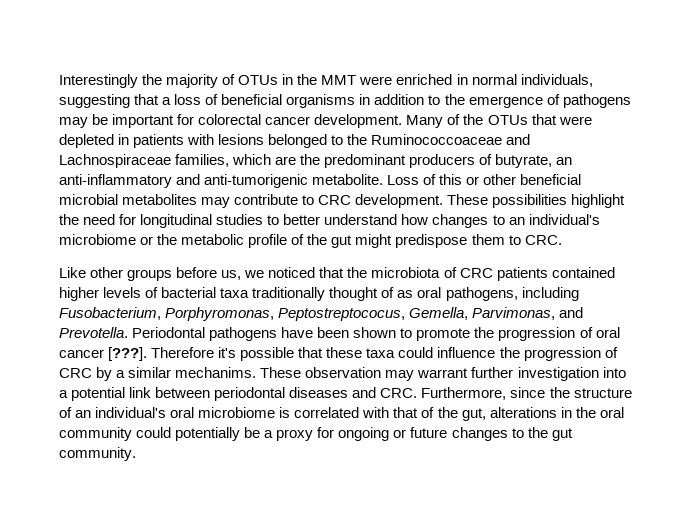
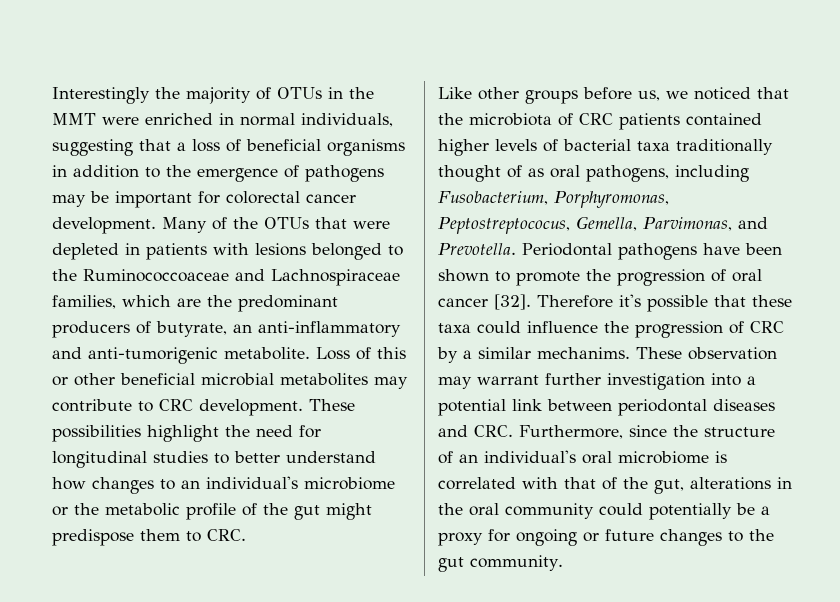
[108,347,148,361] [???]. -> [494,294,531,310] [32].

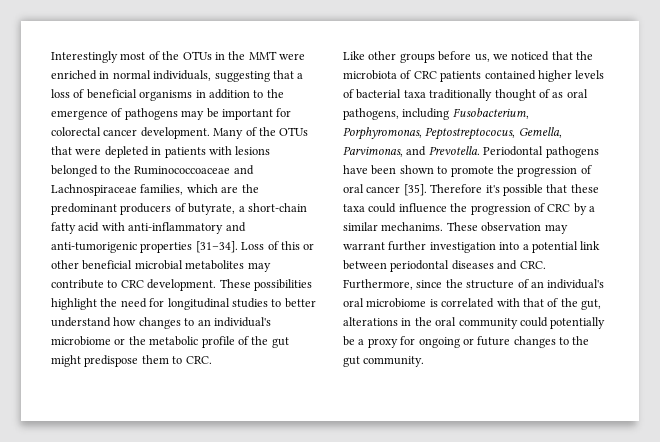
[155,87,271,104] the majority of -> [120,51,180,60] most of the
[233,324,252,333] an -> [238,203,307,212] [51,222,125,234] a short-chain fatty acid with
[224,347,310,360] metabolite. -> [140,241,238,253] properties [31–34].
[494,294,531,310] [32]. -> [403,184,427,196] [35].

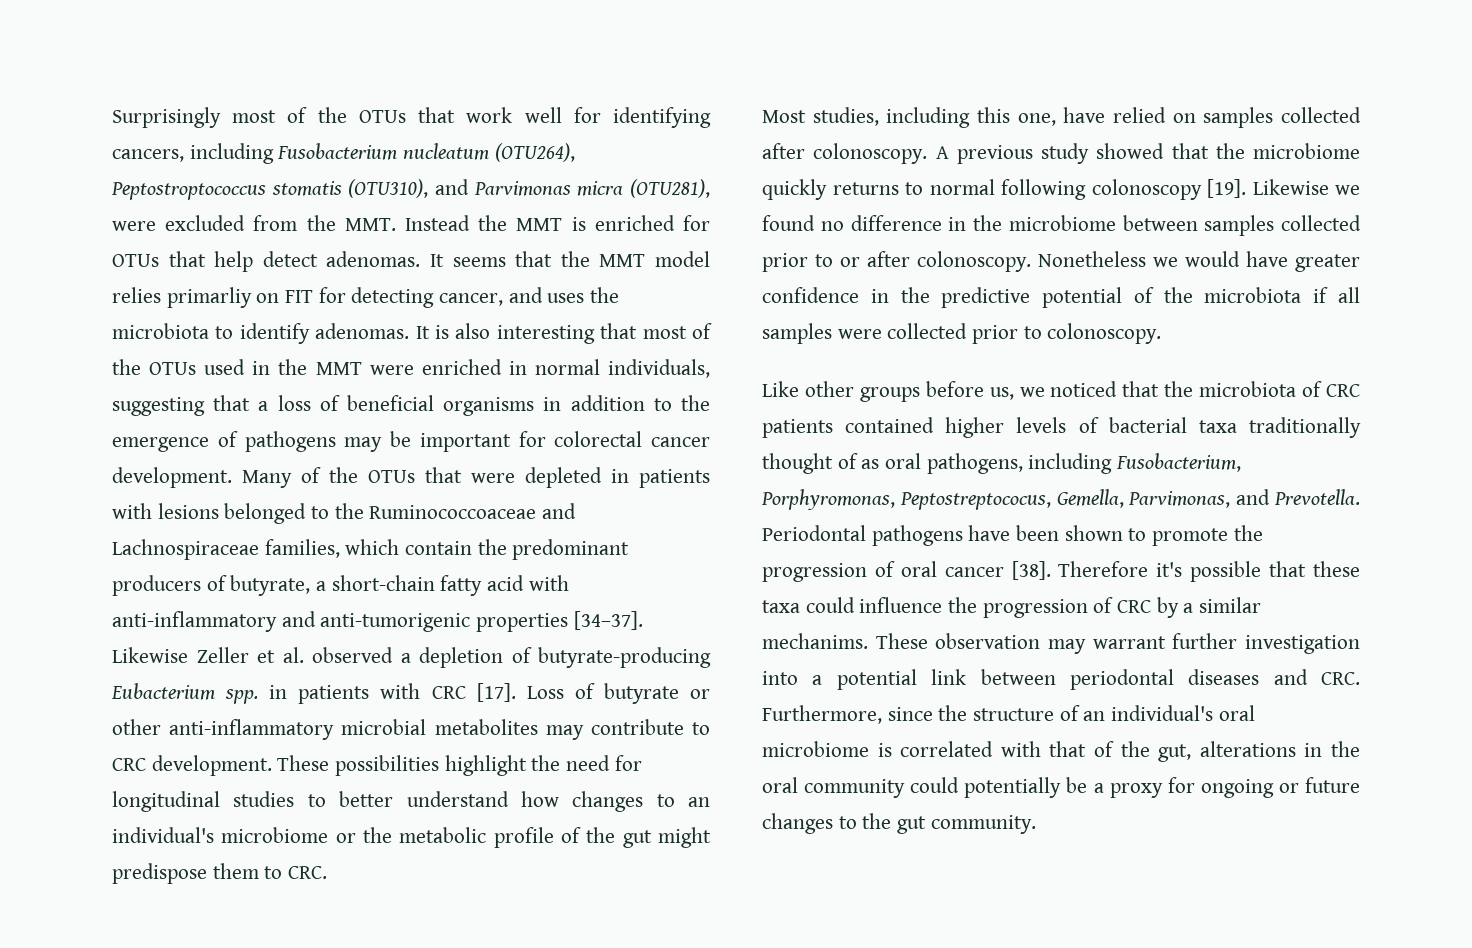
[51,51,212,63] Interestingly most of the OTUs -> [112,107,711,128] [112,143,575,164] [111,179,710,200] [112,215,710,231] [112,251,711,272] [112,287,620,308] [112,323,712,344] [112,359,246,375] Surprisingly most of the OTUs that work well for identifying cancers, including Fusobacterium nucleatum (OTU264), Peptostroptococcus stomatis (OTU310), and Parvimonas micra (OTU281), were excluded from the MMT. Instead the MMT is enriched for OTUs that help detect adenomas. It seems that the MMT model relies primarliy on FIT for detecting cancer, and uses the microbiota to identify adenomas. It is also interesting that most of the OTUs used
[221,186,239,193] are -> [405,541,473,555] contain
[195,241,238,253] [31–34]. -> [573,611,643,630] [112,647,711,668] [111,683,516,704] [34–37]. Likewise Zeller et al. observed a depletion of butyrate-producing Eubacterium spp. in patients with CRC [17].
[280,241,300,250] this -> [603,683,679,704] butyrate
[82,260,133,270] beneficial -> [169,719,335,740] anti-inflammatory
(212, 360) none -> [762,107,1361,128] [762,143,1360,164] [762,179,1360,200] [762,215,1361,236] [762,251,1360,272] [762,287,1360,308] [762,323,1162,344] // Most studies, including this one, have relied on samples collected after colonoscopy. A previous study showed that the microbiome quickly returns to normal following colonoscopy [19]. Likewise we found no difference in the microbiome between samples collected prior to or after colonoscopy. Nonetheless we would have greater confidence in the predictive potential of the microbiota if all samples were collected prior to colonoscopy.
[403,184,427,196] [35]. -> [1011,561,1051,580] [38].

